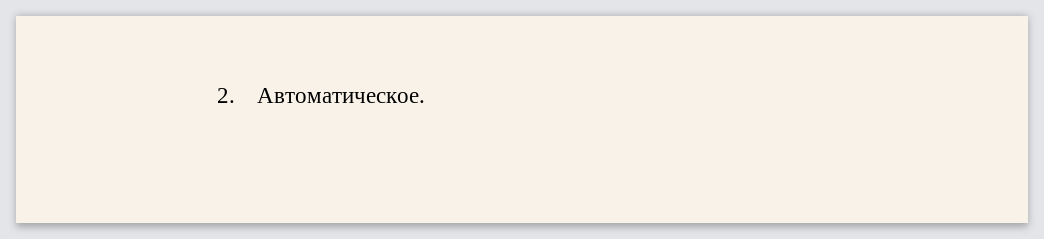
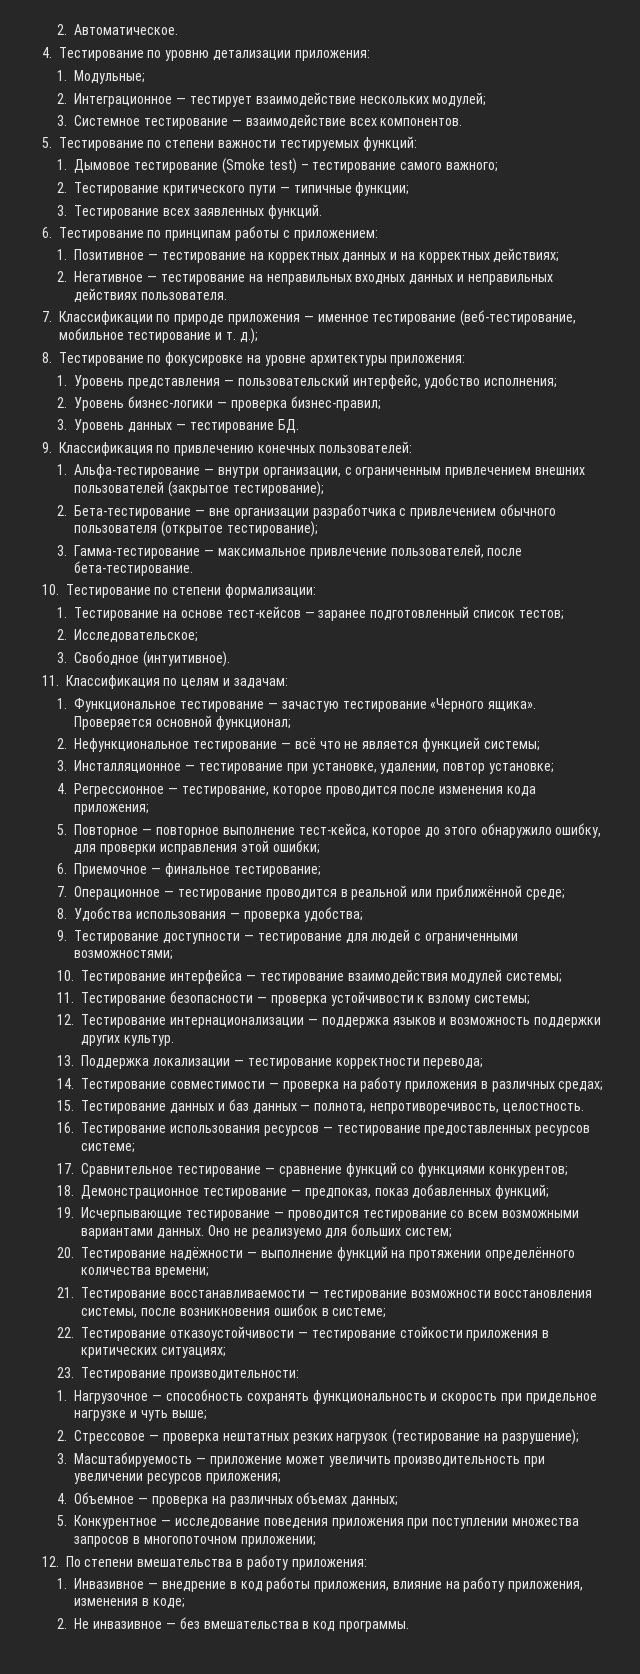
(426, 95) none -> [41,47,370,61] [57,70,146,84] [57,92,487,107] [57,114,463,129] [41,136,417,151] [57,158,498,174] [57,182,410,196] [57,204,322,219] [41,226,378,241] [57,248,560,263] [57,271,553,285] [74,288,228,302] [41,310,577,326] [58,328,258,344] [41,352,466,366] [57,374,558,389] [57,396,381,411] [57,419,299,433] [41,441,412,456] [57,464,585,478] [74,481,324,497] [57,504,556,519] [74,521,318,537] [57,544,523,559] [74,561,194,576] [41,584,317,598] [57,606,564,621] [57,629,199,642] [57,651,231,667] [41,675,288,689] [57,698,537,712] [74,715,291,730] [57,737,540,752] [57,760,554,774] [57,783,536,797] [74,804,150,815] [57,823,602,838] [74,840,320,855] [57,863,321,877] [57,885,565,900] [57,907,363,922] [57,929,518,944] [74,950,174,960] [57,969,563,984] [57,991,530,1006] [57,1014,601,1028] [81,1035,175,1046] [57,1055,484,1069] [57,1077,604,1092] [57,1099,584,1114] [57,1122,591,1136] [81,1143,136,1153] [57,1162,568,1177] [57,1184,550,1199] [57,1207,579,1221] [81,1224,452,1239] [57,1246,575,1261] [81,1267,210,1278] [57,1287,593,1301] [81,1304,387,1318] [57,1326,550,1341] [81,1347,227,1358] [57,1367,300,1381] [57,1389,597,1404] [74,1410,207,1421] [57,1429,579,1445] [57,1452,546,1467] [74,1473,281,1484] [57,1492,399,1507] [57,1515,579,1529] [74,1536,316,1547] [41,1555,367,1570] [57,1577,584,1592] [74,1598,185,1608] [57,1617,409,1632] // 4. Тестирование по уровню детализации приложения: // 1. Модульные; // 2. Интеграционное — тестирует взаимодействие нескольких модулей; // 3. Системное тестирование — взаимодействие всех компонентов. // 5. Тестирование по степени важности тестируемых функций: // 1. Дымовое тестирование (Smoke test) – тестирование самого важного; // 2. Тестирование критического пути — типичные функции; // 3. Тестирование всех заявленных функций. // 6. Тестирование по принципам работы с приложением: // 1. Позитивное — тестирование на корректных данных и на корректных действиях; // 2. Негативное — тестирование на неправильных входных данных и неправильных действиях пользователя. // 7. Классификации по природе приложения — именное тестирование (веб-тестирование, мобильное тестирование и т. д.); // 8. Тестирование по фокусировке на уровне архитектуры приложения: // 1. Уровень представления — пользовательский интерфейс, удобство исполнения; // 2. Уровень бизнес-логики — проверка бизнес-правил; // 3. Уровень данных — тестирование БД. // 9. Классификация по привлечению конечных пользователей: // 1. Альфа-тестирование — внутри организации, с ограниченным привлечением внешних пользователей (закрытое тестирование); // 2. Бета-тестирование — вне организации разработчика с привлечением обычного пользователя (открытое тестирование); // 3. Гамма-тестирование — максимальное привлечение пользователей, после бета-тестирование. // 10. Тестирование по степени формализации: // 1. Тестирование на основе тест-кейсов — заранее подготовленный список тестов; // 2. Исследовательское; // 3. Свободное (интуитивное). // 11. Классификация по целям и задачам: // 1. Функциональное тестирование — зачастую тестирование «Черного ящика». Проверяется основной функционал; // 2. Нефункциональное тестирование — всё что не является функцией системы; // 3. Инсталляционное — тестирование при установке, удалении, повтор установке; // 4. Регрессионное — тестирование, которое проводится после изменения кода приложения; // 5. Повторное — повторное выполнение тест-кейса, которое до этого обнаружило ошибку, для проверки исправления этой ошибки; // 6. Приемочное — финальное тестирование; // 7. Операционное — тестирование проводится в реальной или приближённой среде; // 8. Удобства использования — проверка удобства; // 9. Тестирование доступности — тестирование для людей с ограниченными возможностями; // 10. Тестирование интерфейса — тестирование взаимодействия модулей системы; // 11. Тестирование безопасности — проверка устойчивости к взлому системы; // 12. Тестирование интернационализации — поддержка языков и возможность поддержки других культур. // 13. Поддержка локализации — тестирование корректности перевода; // 14. Тестирование совместимости — проверка на работу приложения в различных средах; // 15. Тестирование данных и баз данных — полнота, непротиворечивость, целостность. // 16. Тестирование использования ресурсов — тестирование предоставленных ресурсов системе; // 17. Сравнительное тестирование — сравнение функций со функциями конкурентов; // 18. Демонстрационное тестирование — предпоказ, показ добавленных функций; // 19. Исчерпывающие тестирование — проводится тестирование со всем возможными вариантами данных. Оно не реализуемо для больших систем; // 20. Тестирование надёжности — выполнение функций на протяжении определённого количества времени; // 21. Тестирование восстанавливаемости — тестирование возможности восстановления системы, после возникновения ошибок в системе; // 22. Тестирование отказоустойчивости — тестирование стойкости приложения в критических ситуациях; // 23. Тестирование производительности: // 1. Нагрузочное — способность сохранять функциональность и скорость при придельное нагрузке и чуть выше; // 2. Стрессовое — проверка нештатных резких нагрузок (тестирование на разрушение); // 3. Масштабируемость — приложение может увеличить производительность при увеличении ресурсов приложения; // 4. Объемное — проверка на различных объемах данных; // 5. Конкурентное — исследование поведения приложения при поступлении множества запросов в многопоточном приложении; // 12. По степени вмешательства в работу приложения: // 1. Инвазивное — внедрение в код работы приложения, влияние на работу приложения, изменения в коде; // 2. Не инвазивное — без вмешательства в код программы.

